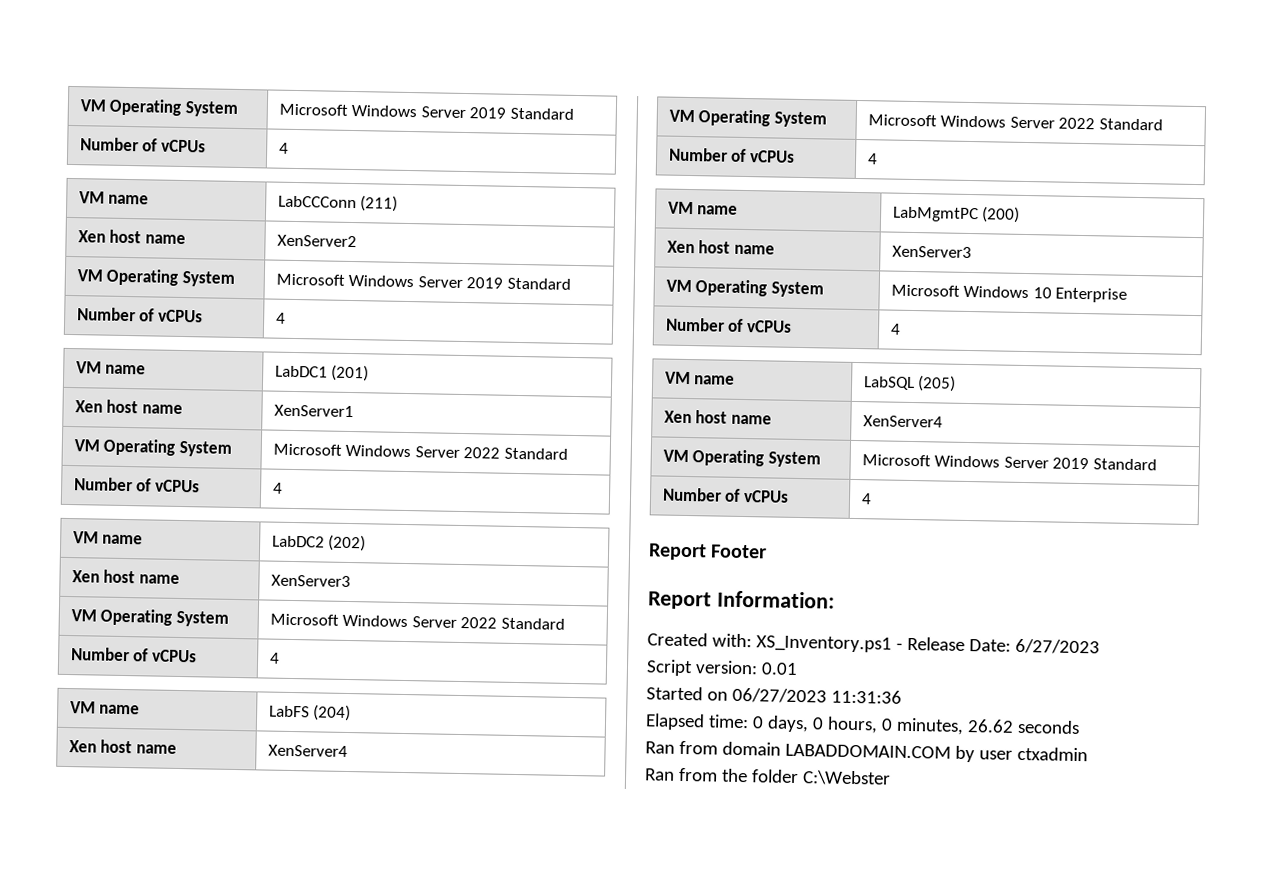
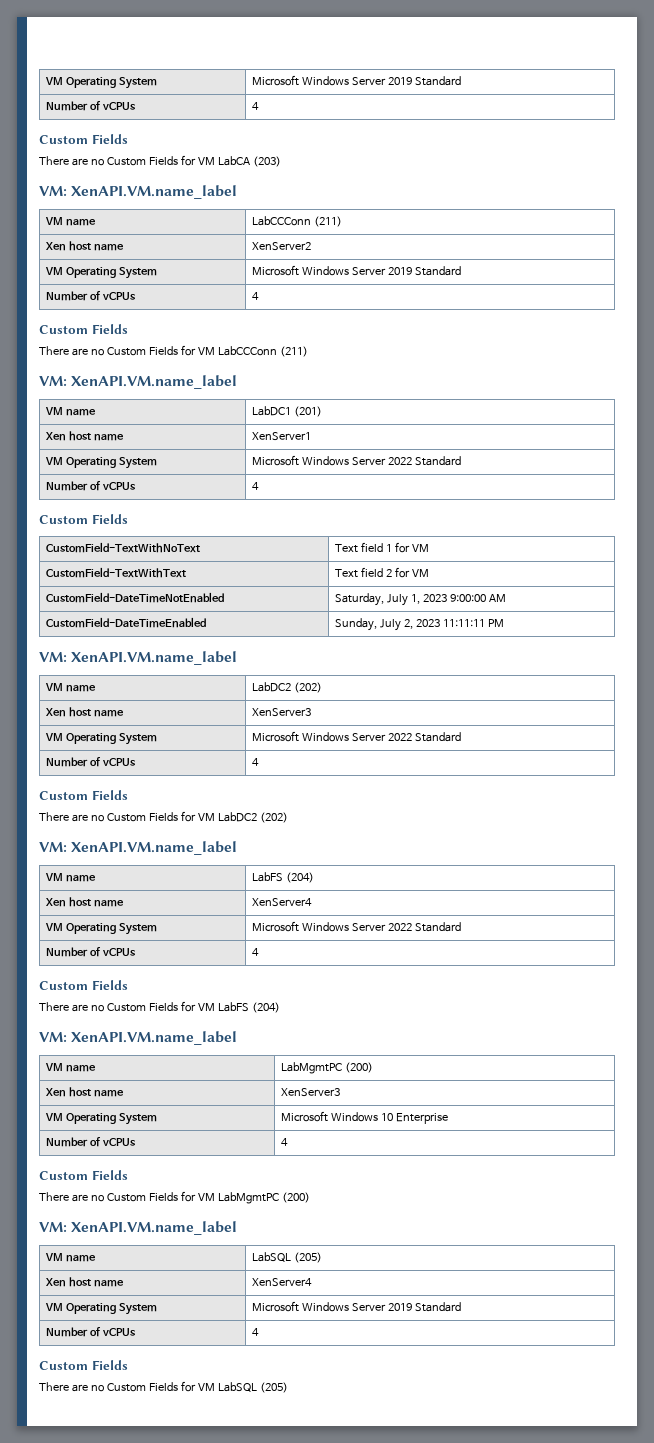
(289, 148) none -> [39,134,128,144] [39,155,281,167] [39,185,238,199] // Custom Fields // There are no Custom Fields for VM LabCA (203) // VM: XenAPI.VM.name_label
(286, 318) none -> [39,324,128,334] [39,345,308,357] [39,375,238,389] // Custom Fields // There are no Custom Fields for VM LabCCConn (211) // VM: XenAPI.VM.name_label
(283, 488) none -> [39,514,128,524] [45,542,200,553] [334,542,429,553] [45,567,186,578] [334,567,429,578] [45,592,224,603] [334,593,506,606] [45,617,206,628] [334,618,504,631] [39,651,238,665] // Custom Fields // CustomField-TextWithNoText | Text field 1 for VM // CustomField-TextWithText | Text field 2 for VM // CustomField-DateTimeNotEnabled | Saturday, July 1, 2023 9:00:00 AM // CustomField-DateTimeEnabled | Sunday, July 2, 2023 11:11:11 PM // VM: XenAPI.VM.name_label
(280, 658) none -> [39,790,128,800] [39,811,288,823] [39,841,238,855] // Custom Fields // There are no Custom Fields for VM LabDC2 (202) // VM: XenAPI.VM.name_label
(878, 159) none -> [39,980,128,990] [39,1001,280,1013] [39,1031,238,1045] // Custom Fields // There are no Custom Fields for VM LabFS (204) // VM: XenAPI.VM.name_label
(901, 329) none -> [39,1170,128,1180] [39,1191,310,1204] [39,1221,238,1235] // Custom Fields // There are no Custom Fields for VM LabMgmtPC (200) // VM: XenAPI.VM.name_label
[648,543,768,561] [648,590,835,610] [647,632,1100,655] [646,659,798,677] [646,686,902,704] [645,713,1080,735] [645,740,1088,763] [644,767,891,786] Report Footer // Report Information: // Created with: XS_Inventory.ps1 - Release Date: 6/27/2023 // Script version: 0.01 // Started on 06/27/2023 11:31:36 // Elapsed time: 0 days, 0 hours, 0 minutes, 26.62 seconds // Ran from domain LABADDOMAIN.COM by user ctxadmin // Ran from the folder C:\Webster -> [39,1360,128,1370] [39,1381,288,1393] Custom Fields // There are no Custom Fields for VM LabSQL (205)

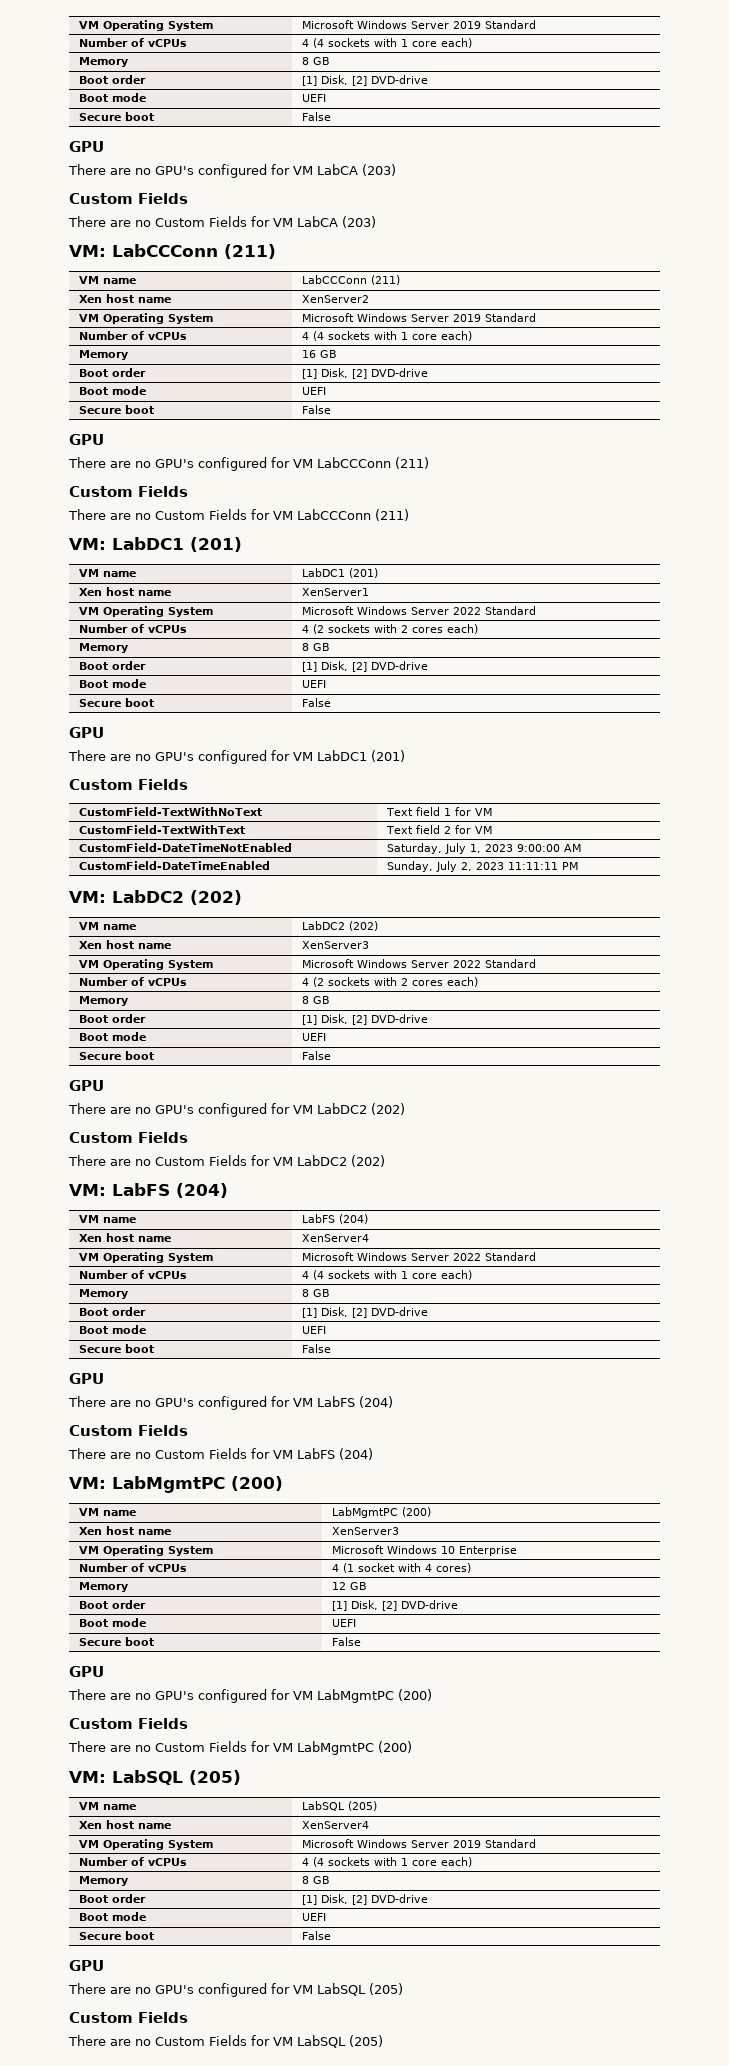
(259, 106) none -> [312,38,472,48] [78,57,128,67] [301,57,330,65] [78,75,146,84] [301,75,428,86] [78,93,146,102] [301,94,326,102] [78,112,154,121] [301,112,331,121] [69,141,104,152] [68,164,396,178] (4 sockets with 1 core each) // Memory | 8 GB // Boot order | [1] Disk, [2] DVD-drive // Boot mode | UEFI // Secure boot | False // GPU // There are no GPU's configured for VM LabCA (203)
[71,185,238,199] XenAPI.VM.name_label -> [112,244,276,259] LabCCConn (211)
(259, 296) none -> [312,331,472,341] [78,350,128,360] [301,350,337,358] [78,368,146,377] [301,368,428,379] [78,386,146,395] [301,387,326,395] [78,405,154,414] [301,405,331,414] [69,434,104,445] [68,457,429,471] (4 sockets with 1 core each) // Memory | 16 GB // Boot order | [1] Disk, [2] DVD-drive // Boot mode | UEFI // Secure boot | False // GPU // There are no GPU's configured for VM LabCCConn (211)
[71,375,238,389] XenAPI.VM.name_label -> [112,537,242,552] LabDC1 (201)
(259, 486) none -> [312,624,478,634] [78,643,128,653] [301,643,330,651] [78,661,146,670] [301,661,428,672] [78,679,146,688] [301,680,326,688] [78,698,154,707] [301,698,331,707] [69,727,104,738] [68,750,405,764] (2 sockets with 2 cores each) // Memory | 8 GB // Boot order | [1] Disk, [2] DVD-drive // Boot mode | UEFI // Secure boot | False // GPU // There are no GPU's configured for VM LabDC1 (201)
[71,651,238,665] XenAPI.VM.name_label -> [112,890,242,905] LabDC2 (202)
(259, 762) none -> [312,977,478,987] [78,996,128,1006] [301,996,330,1004] [78,1014,146,1023] [301,1014,428,1025] [78,1032,146,1041] [301,1033,326,1041] [78,1051,154,1060] [301,1051,331,1060] [69,1080,104,1091] [68,1103,405,1117] (2 sockets with 2 cores each) // Memory | 8 GB // Boot order | [1] Disk, [2] DVD-drive // Boot mode | UEFI // Secure boot | False // GPU // There are no GPU's configured for VM LabDC2 (202)
[71,841,238,855] XenAPI.VM.name_label -> [112,1183,228,1198] LabFS (204)
(259, 952) none -> [312,1270,472,1280] [78,1289,128,1299] [301,1289,330,1297] [78,1307,146,1316] [301,1307,428,1318] [78,1325,146,1334] [301,1326,326,1334] [78,1344,154,1353] [301,1344,331,1353] [69,1373,104,1384] [68,1396,393,1410] (4 sockets with 1 core each) // Memory | 8 GB // Boot order | [1] Disk, [2] DVD-drive // Boot mode | UEFI // Secure boot | False // GPU // There are no GPU's configured for VM LabFS (204)
[71,1031,238,1045] XenAPI.VM.name_label -> [112,1476,283,1493] LabMgmtPC (200)
(288, 1142) none -> [342,1563,471,1573] [78,1582,128,1592] [331,1582,367,1590] [78,1600,146,1609] [331,1600,458,1611] [78,1618,146,1627] [331,1619,356,1627] [78,1637,154,1646] [331,1637,361,1646] [69,1666,104,1677] [68,1689,432,1703] (1 socket with 4 cores) // Memory | 12 GB // Boot order | [1] Disk, [2] DVD-drive // Boot mode | UEFI // Secure boot | False // GPU // There are no GPU's configured for VM LabMgmtPC (200)
[71,1221,238,1235] XenAPI.VM.name_label -> [112,1770,241,1785] LabSQL (205)
(259, 1332) none -> [312,1857,472,1867] [78,1876,128,1886] [301,1876,330,1884] [78,1894,146,1903] [301,1894,428,1905] [78,1912,146,1921] [301,1913,326,1921] [78,1931,154,1940] [301,1931,331,1940] [69,1960,104,1971] [68,1983,403,1997] (4 sockets with 1 core each) // Memory | 8 GB // Boot order | [1] Disk, [2] DVD-drive // Boot mode | UEFI // Secure boot | False // GPU // There are no GPU's configured for VM LabSQL (205)

